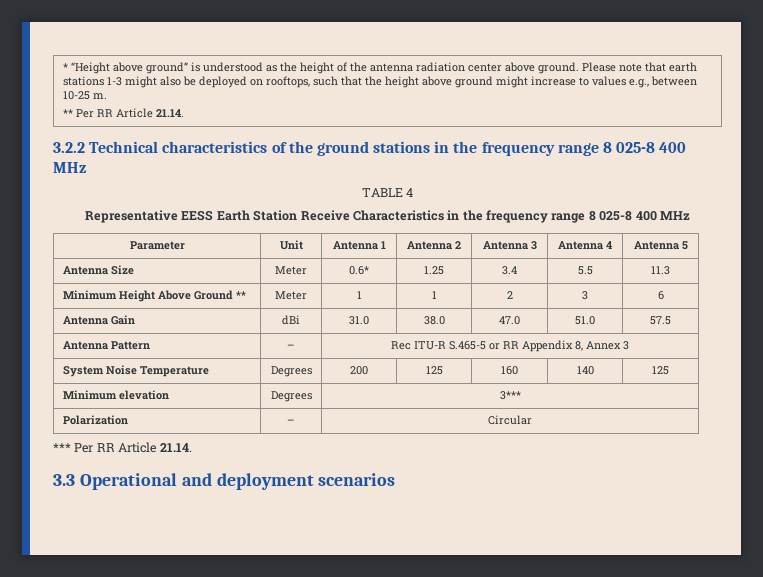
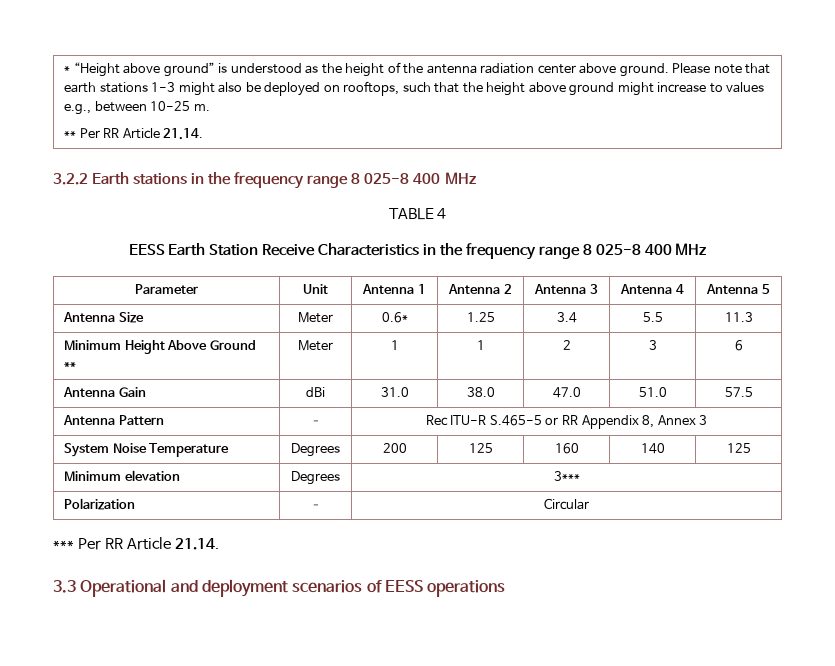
[89,141,369,156] Technical characteristics of the ground -> [92,172,130,185] Earth
[85,210,179,223] Representative -> (447, 213) none
(396, 479) none -> [366,580,506,597] of EESS operations

